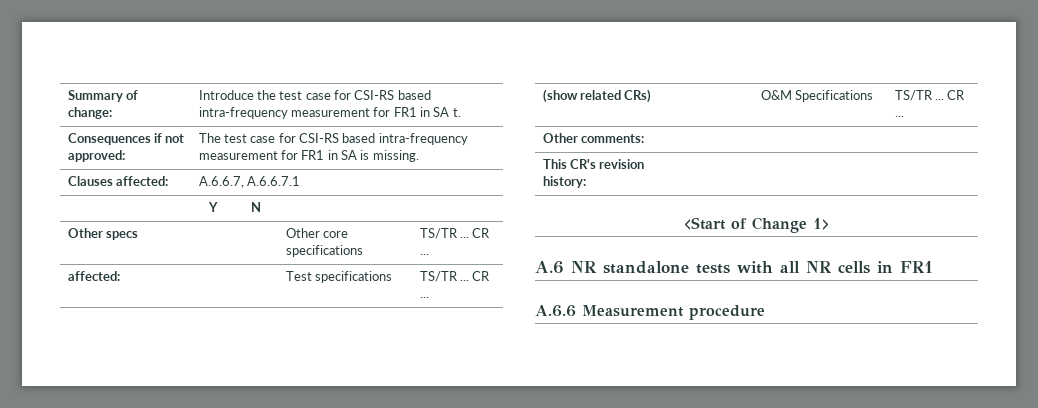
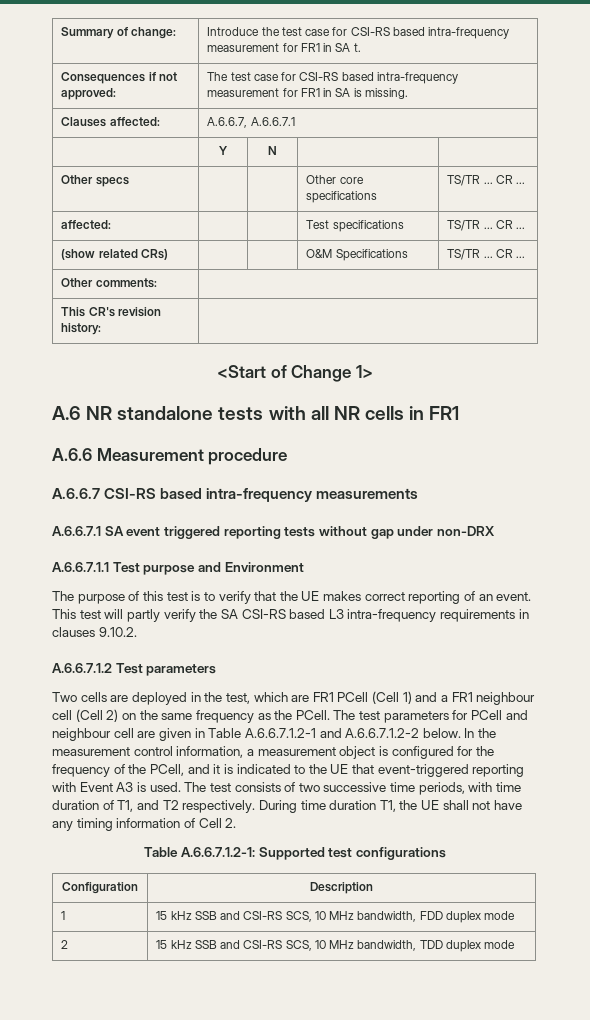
(765, 312) none -> [52,488,419,502] [52,526,495,539] [52,562,304,575] [52,591,532,604] [52,609,529,622] [52,627,137,637] [52,663,217,676] [52,691,536,705] [52,709,528,723] [52,728,497,741] [52,746,494,759] [52,764,525,777] [52,782,522,795] [52,800,523,813] [52,818,237,831] [144,847,446,860] [62,882,138,894] [310,882,373,894] [61,911,66,920] [156,911,516,923] [61,940,69,949] [156,940,516,952] // A.6.6.7 CSI-RS based intra-frequency measurements // A.6.6.7.1 SA event triggered reporting tests without gap under non-DRX // A.6.6.7.1.1 Test purpose and Environment // The purpose of this test is to verify that the UE makes correct reporting of an event. This test will partly verify the SA CSI-RS based L3 intra-frequency requirements in clauses 9.10.2. // A.6.6.7.1.2 Test parameters // Two cells are deployed in the test, which are FR1 PCell (Cell 1) and a FR1 neighbour cell (Cell 2) on the same frequency as the PCell. The test parameters for PCell and neighbour cell are given in Table A.6.6.7.1.2-1 and A.6.6.7.1.2-2 below. In the measurement control information, a measurement object is configured for the frequency of the PCell, and it is indicated to the UE that event-triggered reporting with Event A3 is used. The test consists of two successive time periods, with time duration of T1, and T2 respectively. During time duration T1, the UE shall not have any timing information of Cell 2. // Table A.6.6.7.1.2-1: Supported test configurations // Configuration | Description // 1 | 15 kHz SSB and CSI-RS SCS, 10 MHz bandwidth, FDD duplex mode // 2 | 15 kHz SSB and CSI-RS SCS, 10 MHz bandwidth, TDD duplex mode

